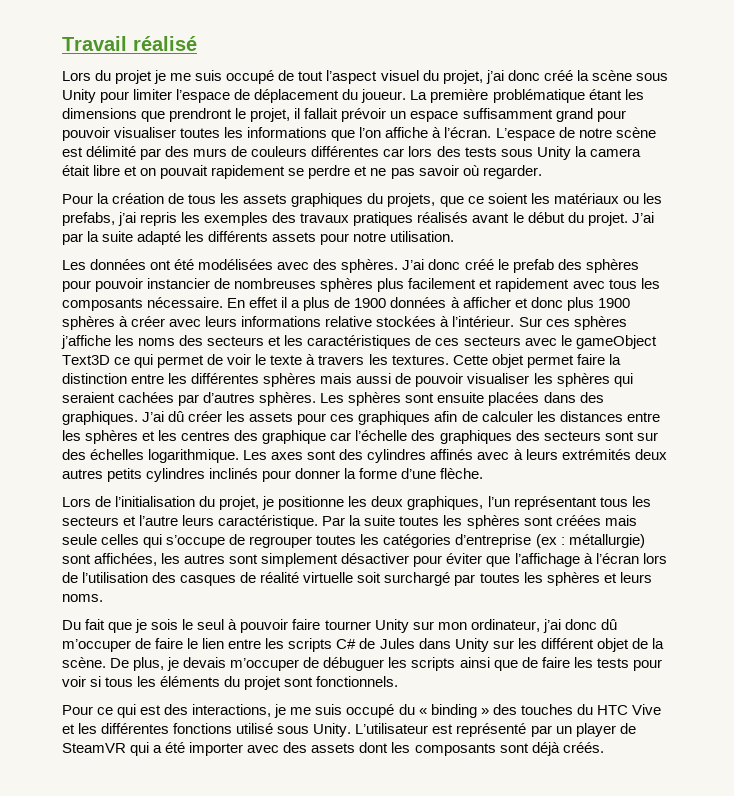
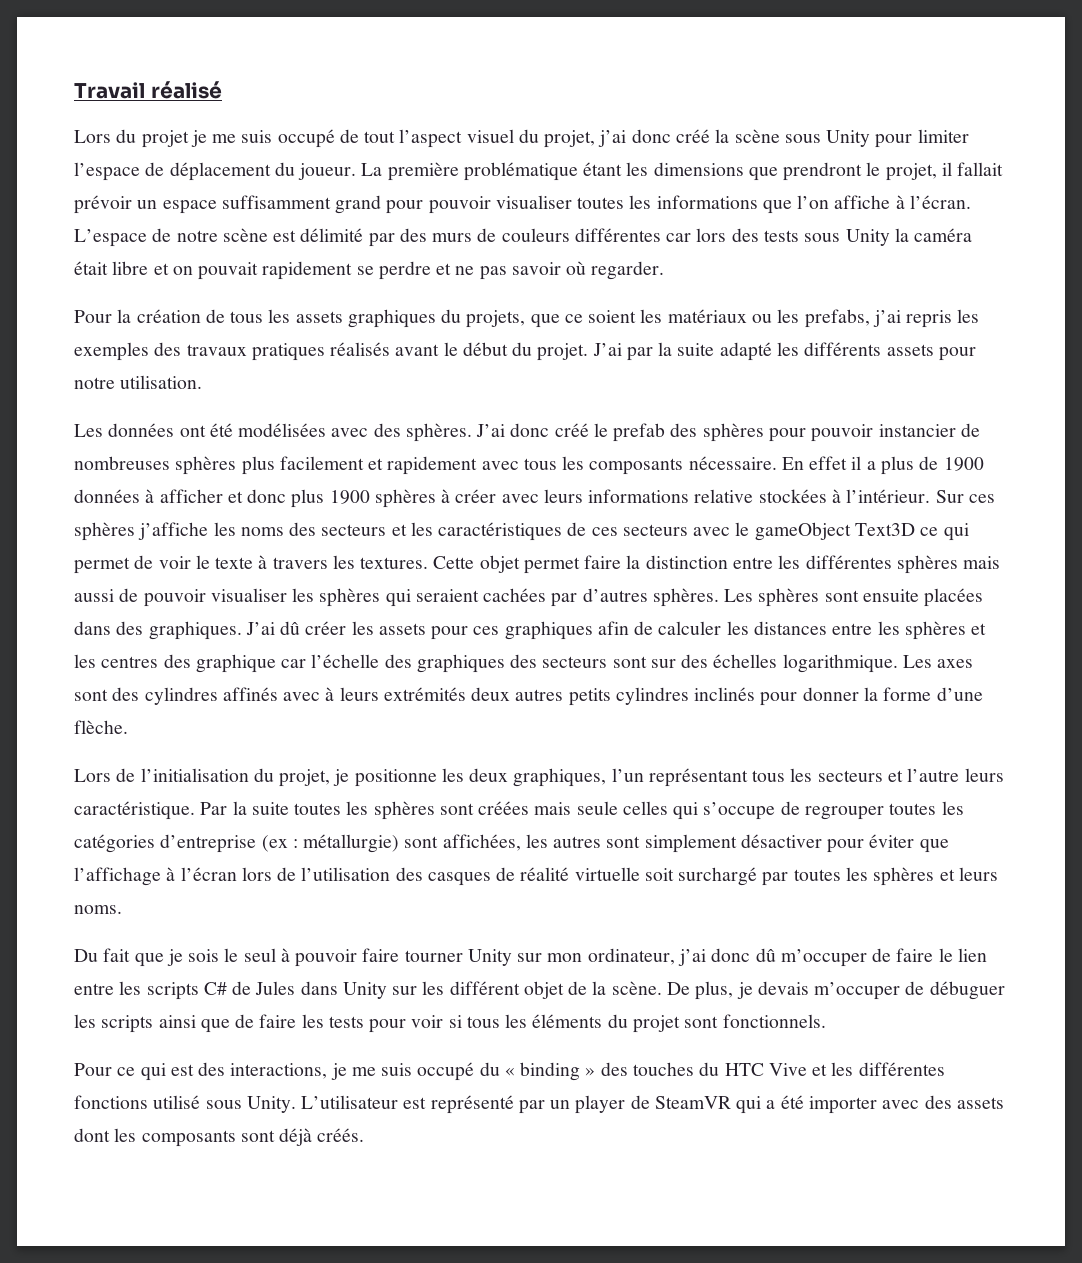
[589,148,641,157] camera -> [914,228,973,242] caméra

